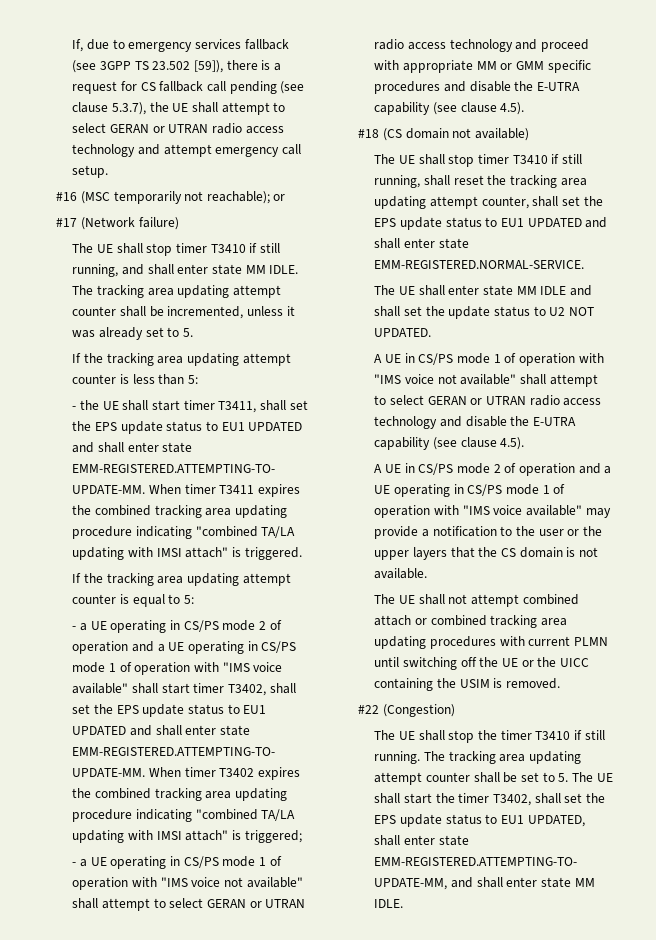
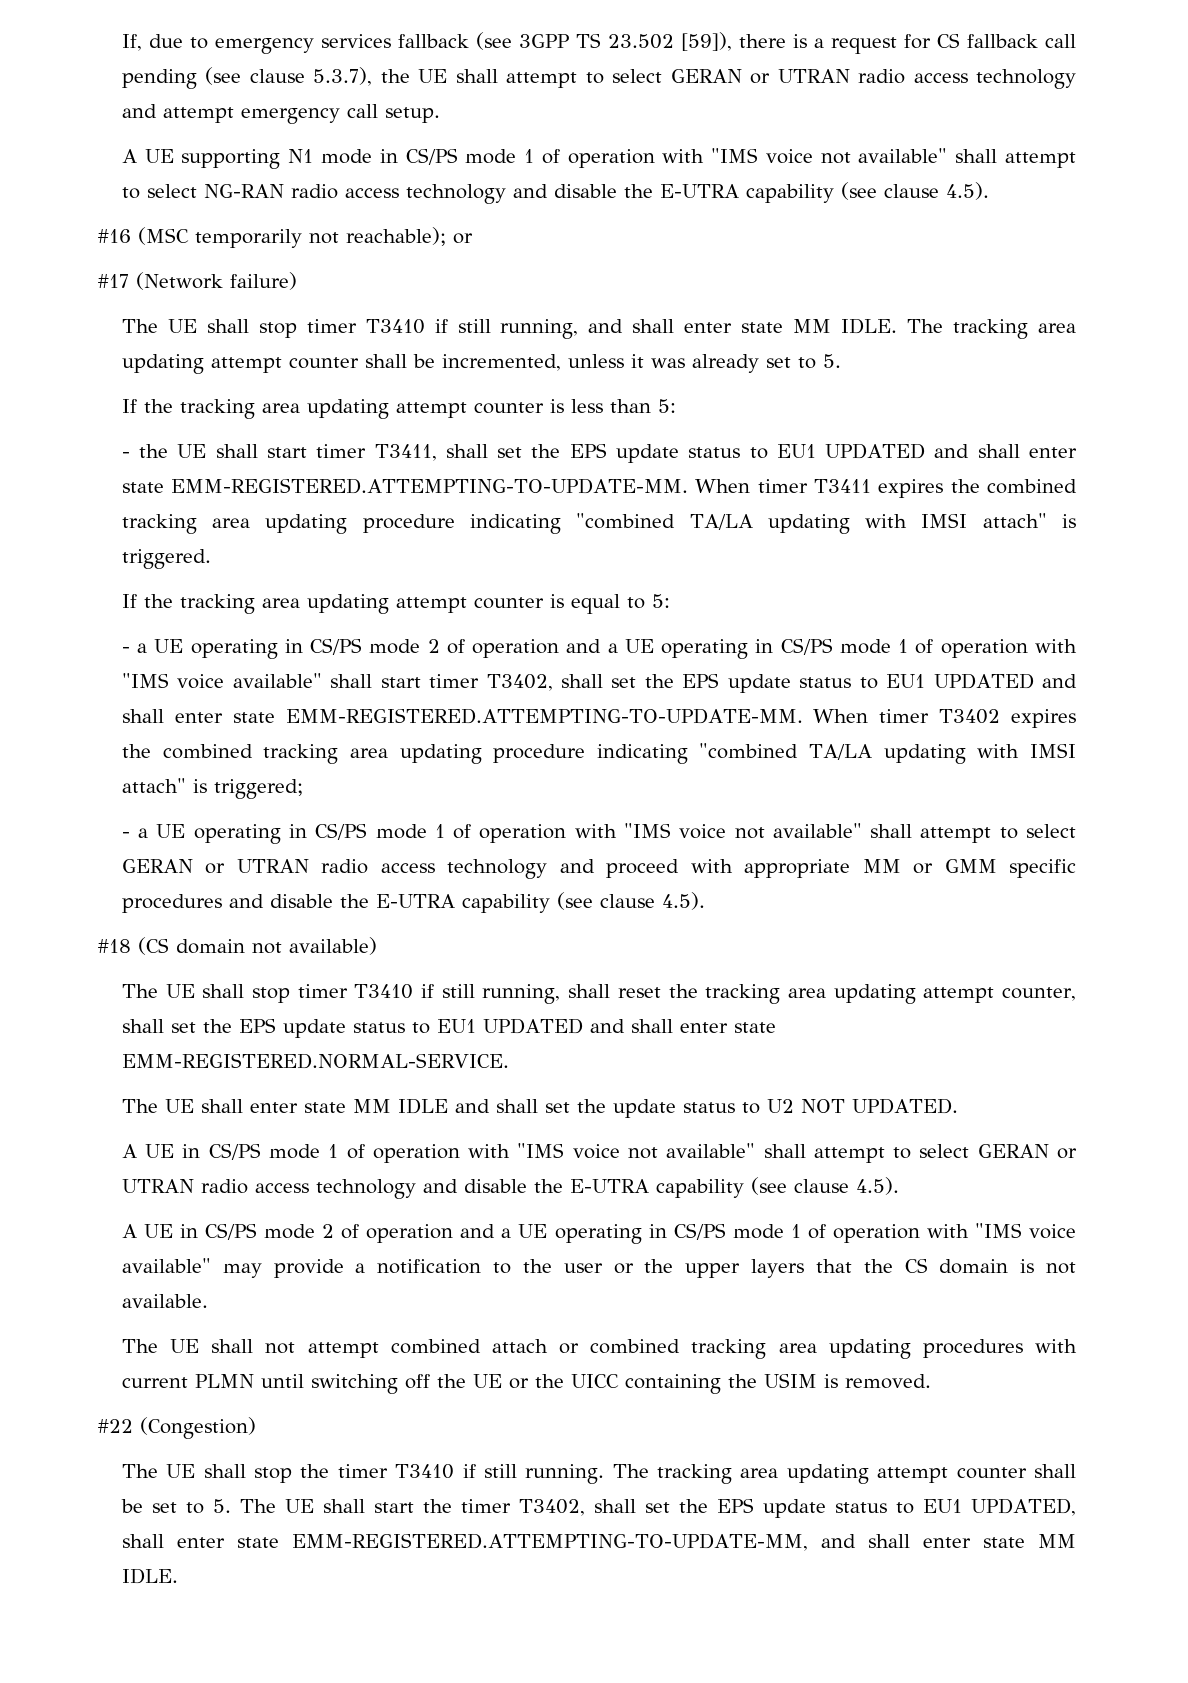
(109, 171) none -> [121,148,1076,169] [121,182,989,204] // A UE supporting N1 mode in CS/PS mode 1 of operation with "IMS voice not available" shall attempt to select NG-RAN radio access technology and disable the E-UTRA capability (see clause 4.5).

